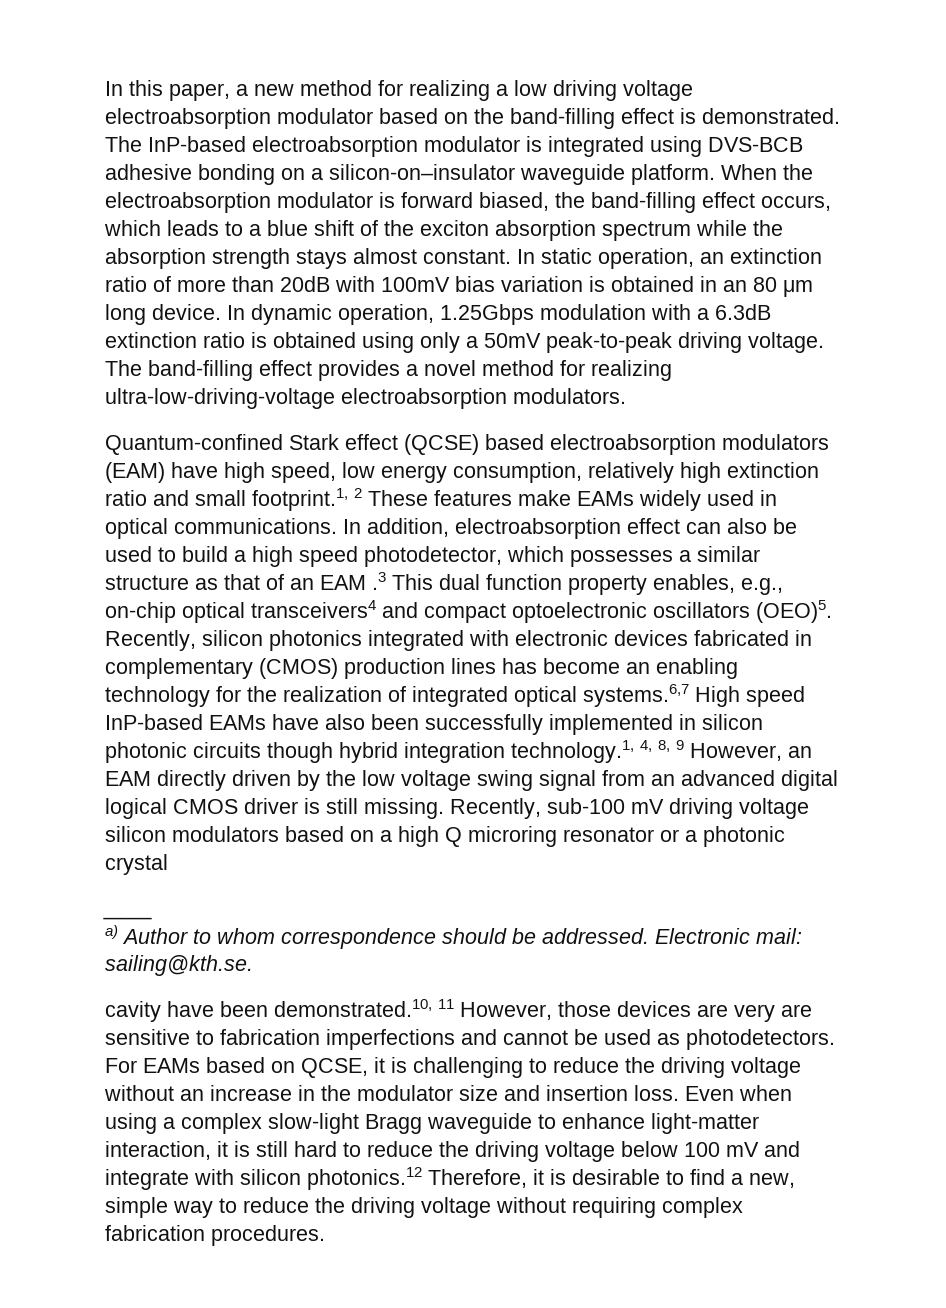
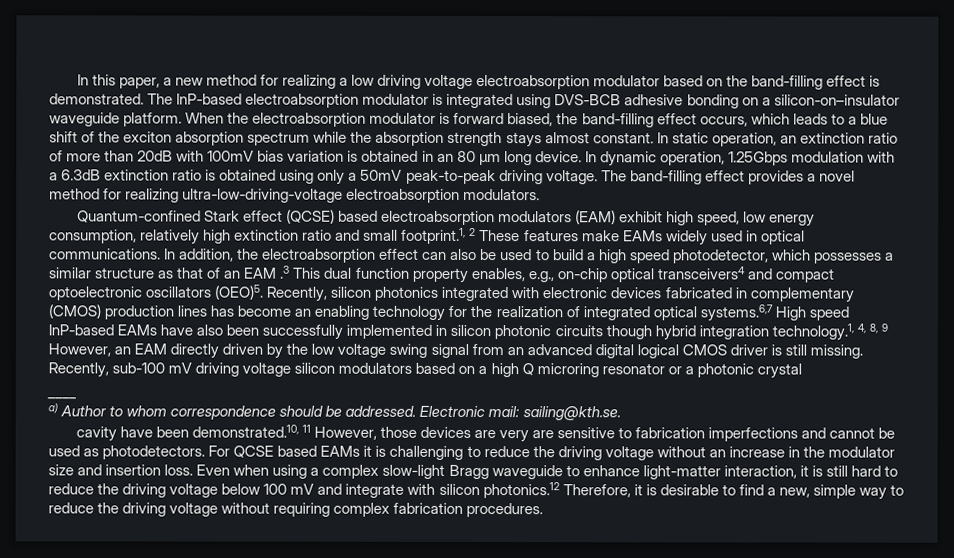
[171,462,218,478] have -> [618,211,663,223] exhibit
(449, 527) none -> [237,248,260,260] the
[143,1057,368,1078] EAMs based on QCSE, -> [233,445,361,458] QCSE based EAMs

